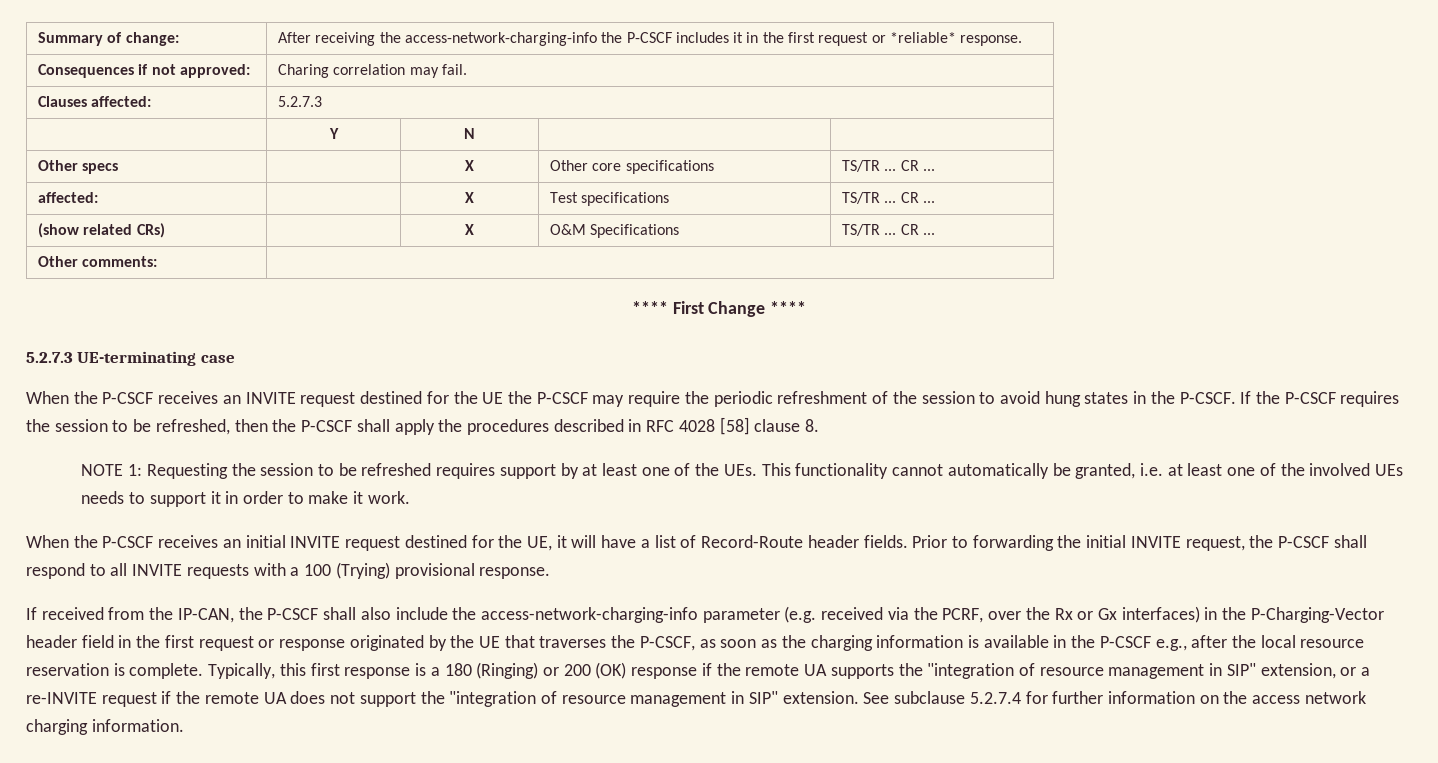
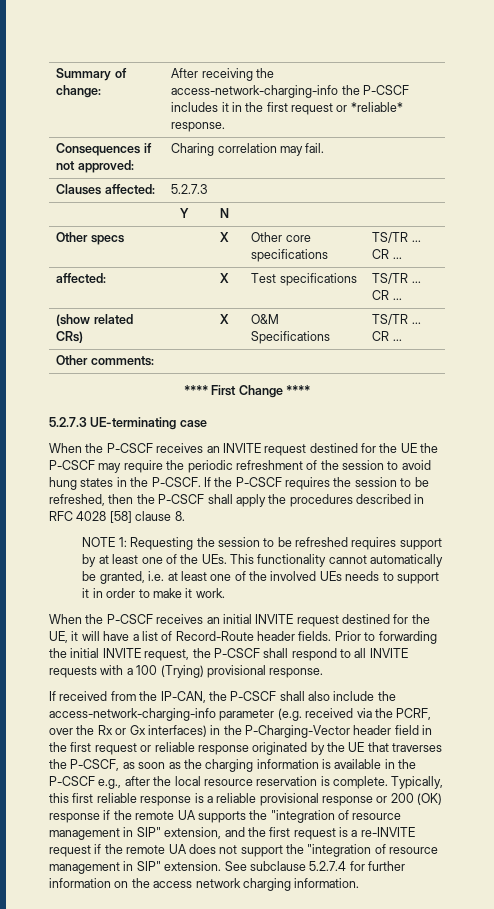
(275, 643) none -> [154,742,195,752] reliable
(340, 669) none -> [96,793,137,803] reliable
[444,662,539,679] 180 (Ringing) -> [216,793,373,806] reliable provisional response
[1340,667,1357,676] or -> [224,827,348,840] and the first request is

